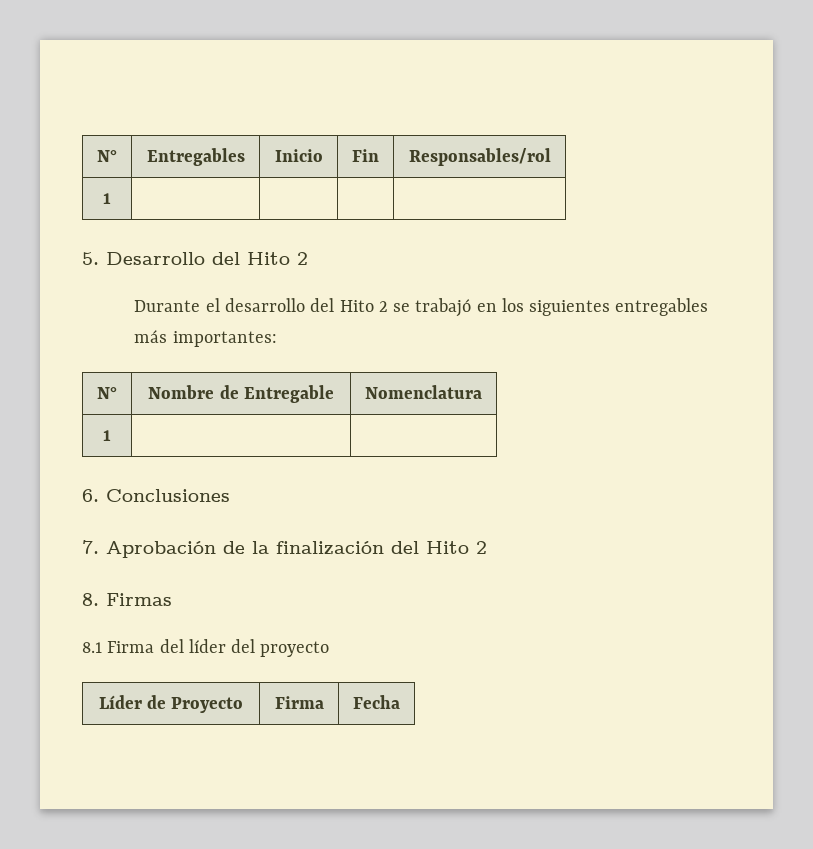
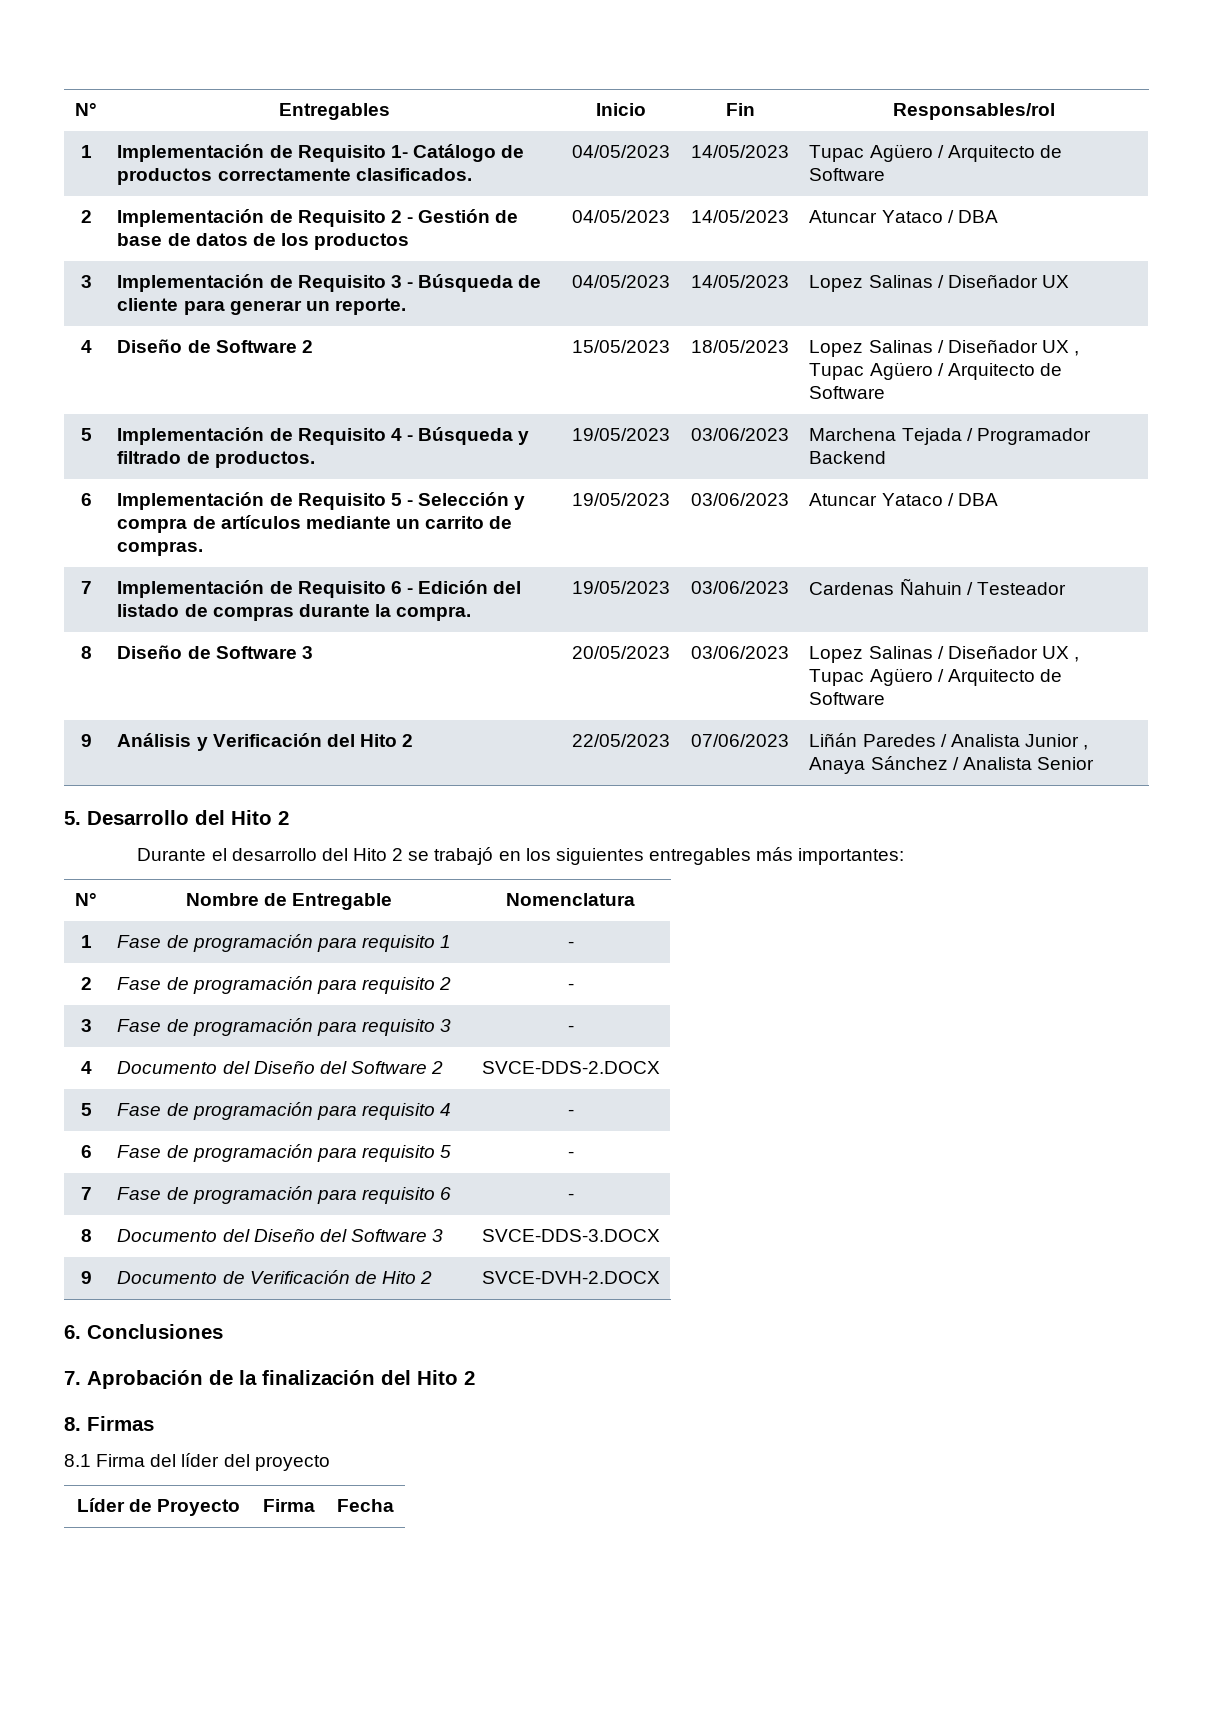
(111, 198) | | | -> [117,144,525,162] [117,168,472,185] [571,145,670,158] [691,145,789,158] [809,144,1062,162] [809,168,886,181] [80,210,92,223] [117,209,519,227] [117,233,410,250] [571,210,670,223] [691,210,789,223] [809,210,998,223] [80,275,92,288] [117,274,542,292] [117,298,406,315] [571,275,670,288] [691,275,789,288] [809,274,1069,292] [80,340,92,353] [117,339,313,353] [571,340,670,353] [691,340,789,353] [809,339,1080,357] [809,362,1062,380] [809,386,886,399] [80,428,92,441] [117,427,530,445] [117,451,315,468] [571,428,670,441] [691,428,789,441] [809,428,1091,445] [809,451,887,464] [80,493,92,506] [117,492,526,510] [117,515,513,533] [117,541,204,556] [571,493,670,506] [691,493,789,506] [809,493,998,506] [80,581,92,594] [117,580,522,598] [117,604,472,621] [571,581,670,594] [691,581,789,594] [809,578,1066,595] [80,646,92,659] [117,645,313,659] [571,646,670,659] [691,646,789,659] [809,645,1080,663] [809,668,1062,686] [809,692,886,705] [80,734,92,747] [117,733,414,751] [571,734,670,747] [691,734,789,747] [809,733,1089,750] [809,756,1094,774] Implementación de Requisito 1- Catálogo de productos correctamente clasificados. | 04/05/2023 | 14/05/2023 | Tupac Agüero / Arquitecto de Software // 2 | Implementación de Requisito 2 - Gestión de base de datos de los productos | 04/05/2023 | 14/05/2023 | Atuncar Yataco / DBA // 3 | Implementación de Requisito 3 - Búsqueda de cliente para generar un reporte. | 04/05/2023 | 14/05/2023 | Lopez Salinas / Diseñador UX // 4 | Diseño de Software 2 | 15/05/2023 | 18/05/2023 | Lopez Salinas / Diseñador UX , Tupac Agüero / Arquitecto de Software // 5 | Implementación de Requisito 4 - Búsqueda y filtrado de productos. | 19/05/2023 | 03/06/2023 | Marchena Tejada / Programador Backend // 6 | Implementación de Requisito 5 - Selección y compra de artículos mediante un carrito de compras. | 19/05/2023 | 03/06/2023 | Atuncar Yataco / DBA // 7 | Implementación de Requisito 6 - Edición del listado de compras durante la compra. | 19/05/2023 | 03/06/2023 | Cardenas Ñahuin / Testeador // 8 | Diseño de Software 3 | 20/05/2023 | 03/06/2023 | Lopez Salinas / Diseñador UX , Tupac Agüero / Arquitecto de Software // 9 | Análisis y Verificación del Hito 2 | 22/05/2023 | 07/06/2023 | Liñán Paredes / Analista Junior , Anaya Sánchez / Analista Senior
(111, 435) | -> [117,934,452,952] [567,941,574,948] [80,977,92,990] [117,976,452,994] [567,983,574,990] [80,1019,92,1032] [117,1018,452,1036] [567,1025,574,1032] [80,1061,92,1074] [117,1060,444,1074] [481,1061,660,1074] [80,1103,92,1116] [117,1102,452,1120] [567,1109,574,1116] [80,1145,92,1158] [117,1144,452,1162] [567,1151,574,1158] [80,1187,92,1200] [117,1186,452,1204] [567,1193,574,1200] [80,1229,92,1242] [117,1228,444,1242] [481,1229,660,1242] [80,1271,92,1284] [117,1270,433,1284] [481,1271,660,1284] Fase de programación para requisito 1 | - // 2 | Fase de programación para requisito 2 | - // 3 | Fase de programación para requisito 3 | - // 4 | Documento del Diseño del Software 2 | SVCE-DDS-2.DOCX // 5 | Fase de programación para requisito 4 | - // 6 | Fase de programación para requisito 5 | - // 7 | Fase de programación para requisito 6 | - // 8 | Documento del Diseño del Software 3 | SVCE-DDS-3.DOCX // 9 | Documento de Verificación de Hito 2 | SVCE-DVH-2.DOCX

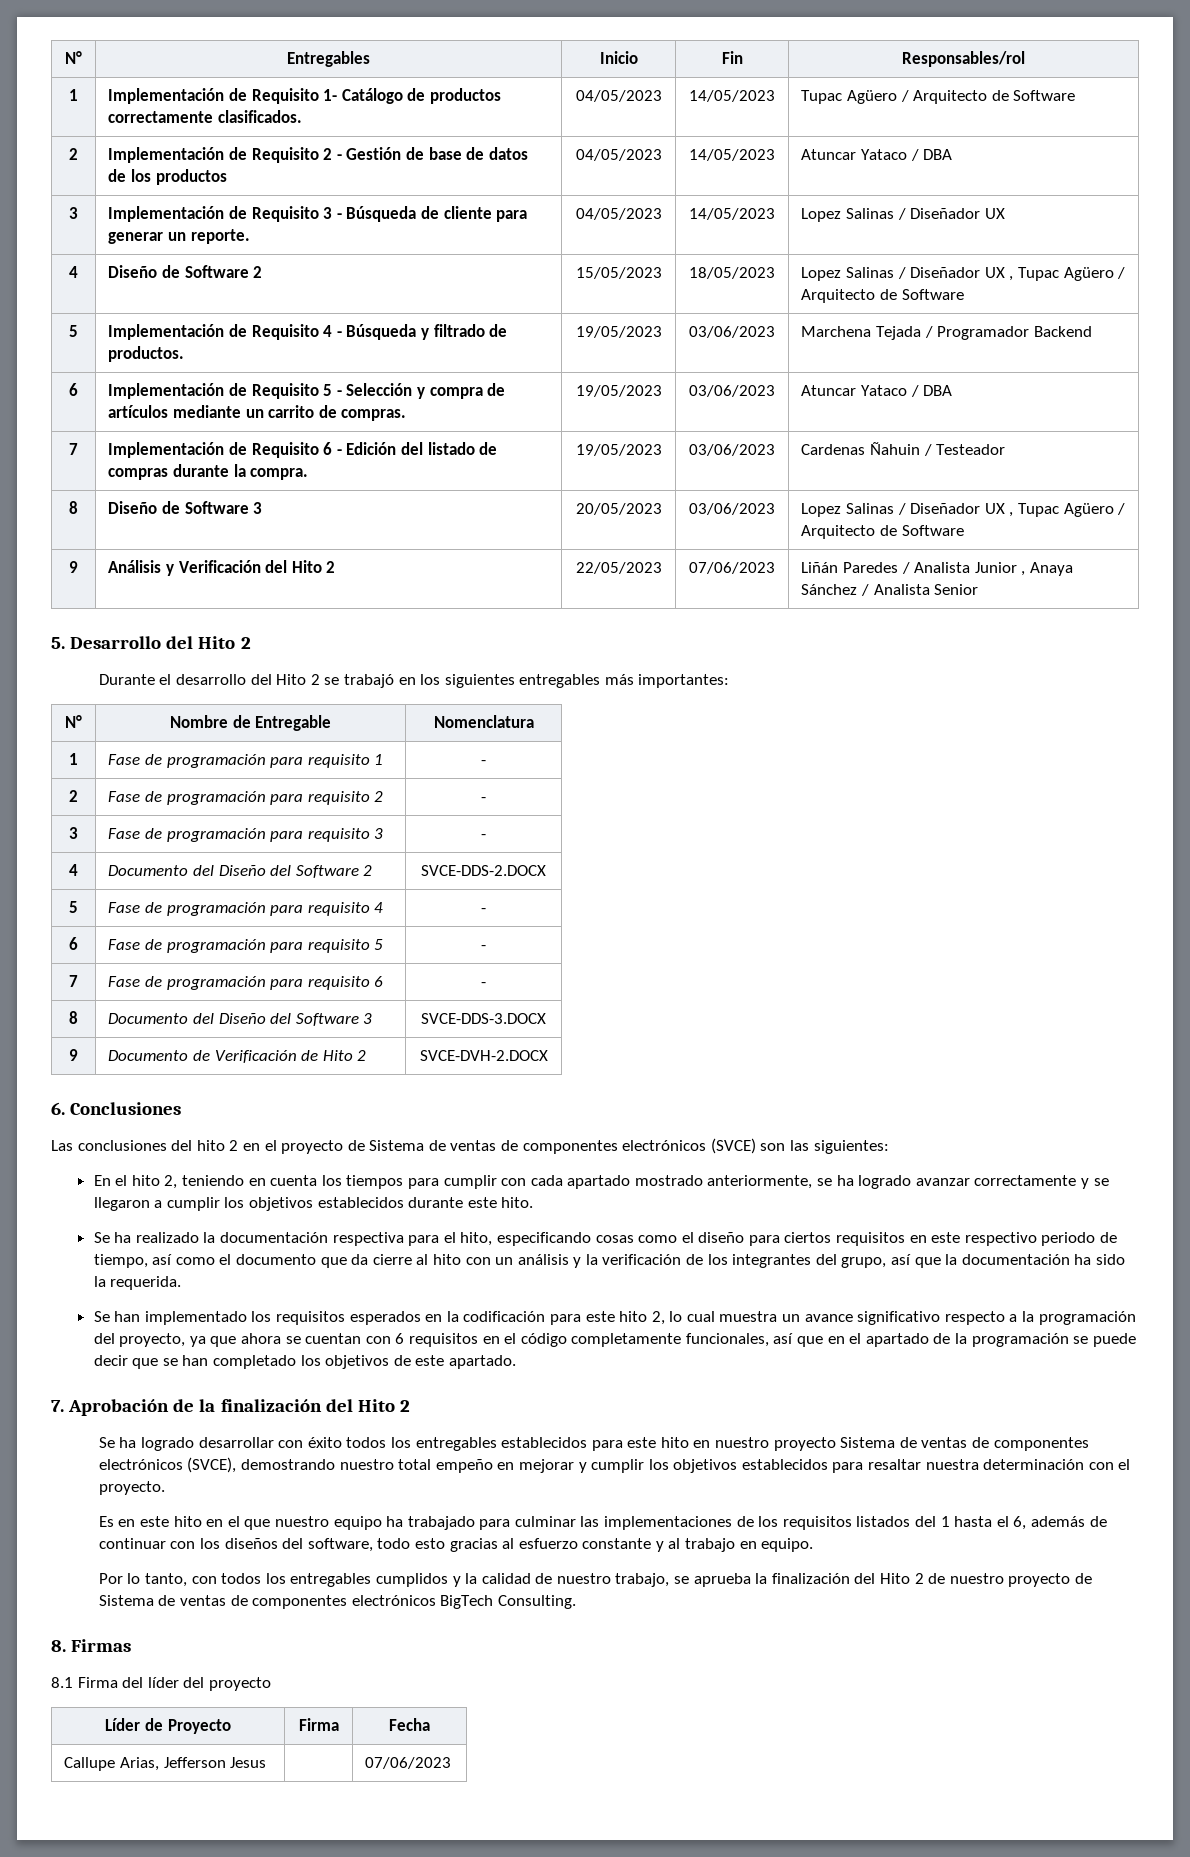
(223, 1331) none -> [51,1138,889,1154] [93,1175,1109,1189] [93,1197,534,1211] [93,1232,1117,1246] [93,1254,1125,1268] [93,1276,182,1290] [93,1311,1136,1325] [93,1333,1136,1347] [93,1355,516,1369] // Las conclusiones del hito 2 en el proyecto de Sistema de ventas de componentes electrónicos (SVCE) son las siguientes: // En el hito 2, teniendo en cuenta los tiempos para cumplir con cada apartado mostrado anteriormente, se ha logrado avanzar correctamente y se llegaron a cumplir los objetivos establecidos durante este hito. // Se ha realizado la documentación respectiva para el hito, especificando cosas como el diseño para ciertos requisitos en este respectivo periodo de tiempo, así como el documento que da cierre al hito con un análisis y la verificación de los integrantes del grupo, así que la documentación ha sido la requerida. // Se han implementado los requisitos esperados en la codificación para este hito 2, lo cual muestra un avance significativo respecto a la programación del proyecto, ya que ahora se cuentan con 6 requisitos en el código completamente funcionales, así que en el apartado de la programación se puede decir que se han completado los objetivos de este apartado.
(475, 1378) none -> [98,1437,1089,1451] [98,1457,1131,1473] [98,1481,165,1495] [98,1516,1107,1530] [98,1538,814,1552] [98,1573,1092,1587] [98,1595,576,1609] // Se ha logrado desarrollar con éxito todos los entregables establecidos para este hito en nuestro proyecto Sistema de ventas de componentes electrónicos (SVCE), demostrando nuestro total empeño en mejorar y cumplir los objetivos establecidos para resaltar nuestra determinación con el proyecto. // Es en este hito en el que nuestro equipo ha trabajado para culminar las implementaciones de los requisitos listados del 1 hasta el 6, además de continuar con los diseños del software, todo esto gracias al esfuerzo constante y al trabajo en equipo. // Por lo tanto, con todos los entregables cumplidos y la calidad de nuestro trabajo, se aprueba la finalización del Hito 2 de nuestro proyecto de Sistema de ventas de componentes electrónicos BigTech Consulting.
(394, 1505) none -> [64,1757,267,1771] [365,1757,452,1769] // Callupe Arias, Jefferson Jesus | | 07/06/2023

